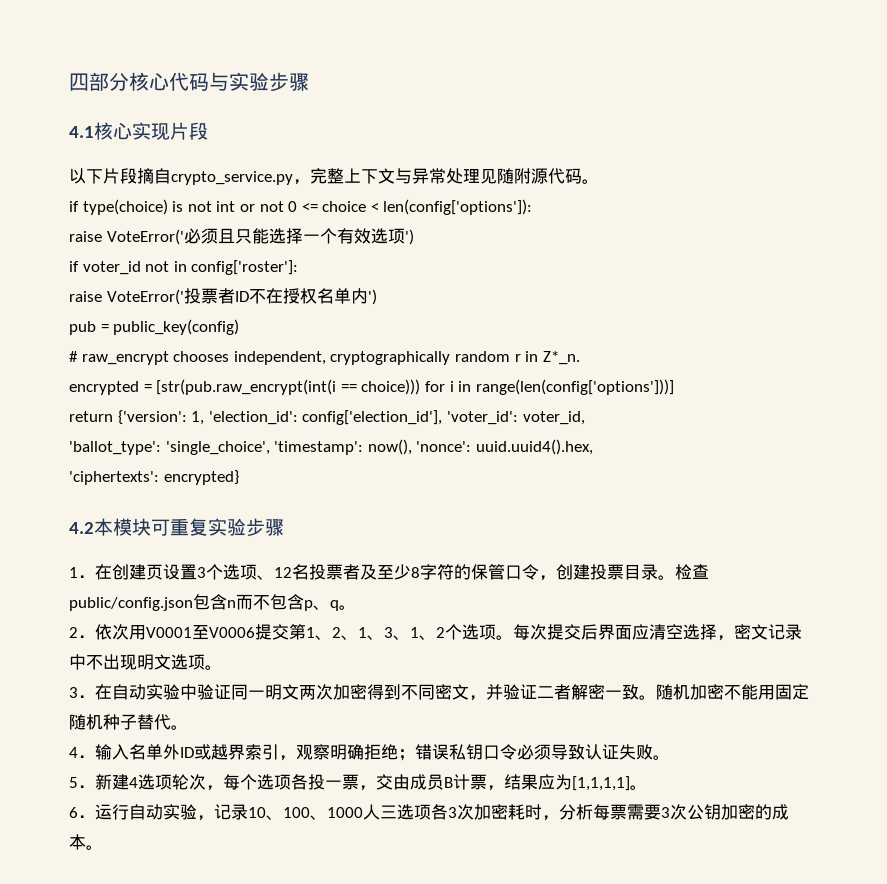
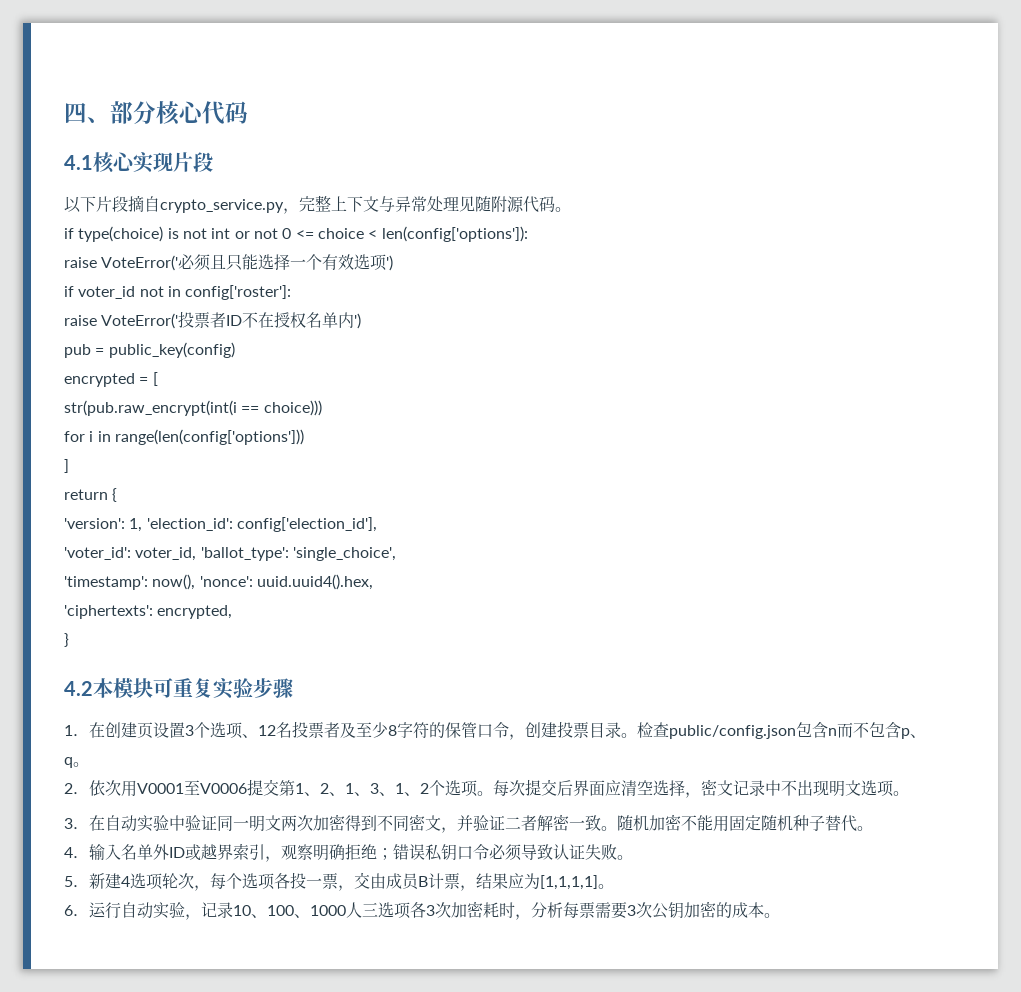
(89, 82) none -> [87,117,110,123] 、
[209,72,309,92] 与实验步骤 -> (248, 112) none
[69,351,580,365] // # raw_encrypt chooses independent, cryptographically random r in Z*_n. -> (235, 350) none
[156,379,337,395] [str(pub.raw_encrypt(int(i -> [152,372,158,386] [64,400,237,416] [ // str(pub.raw_encrypt(int(i
(421, 387) none -> (322, 408) //
[475,379,674,395] range(len(config['options']))] -> [114,429,304,445] [64,459,69,473] range(len(config['options'])) // ]
[117,410,187,425] {'version': -> [112,488,118,502] [64,518,125,529] { // 'version':
(443, 417) none -> (377, 524) //
(585, 418) // -> (197, 554) none
(270, 448) none -> (396, 554) //
[163,470,239,485] encrypted} -> [157,605,233,619] [64,633,69,647] encrypted, // }

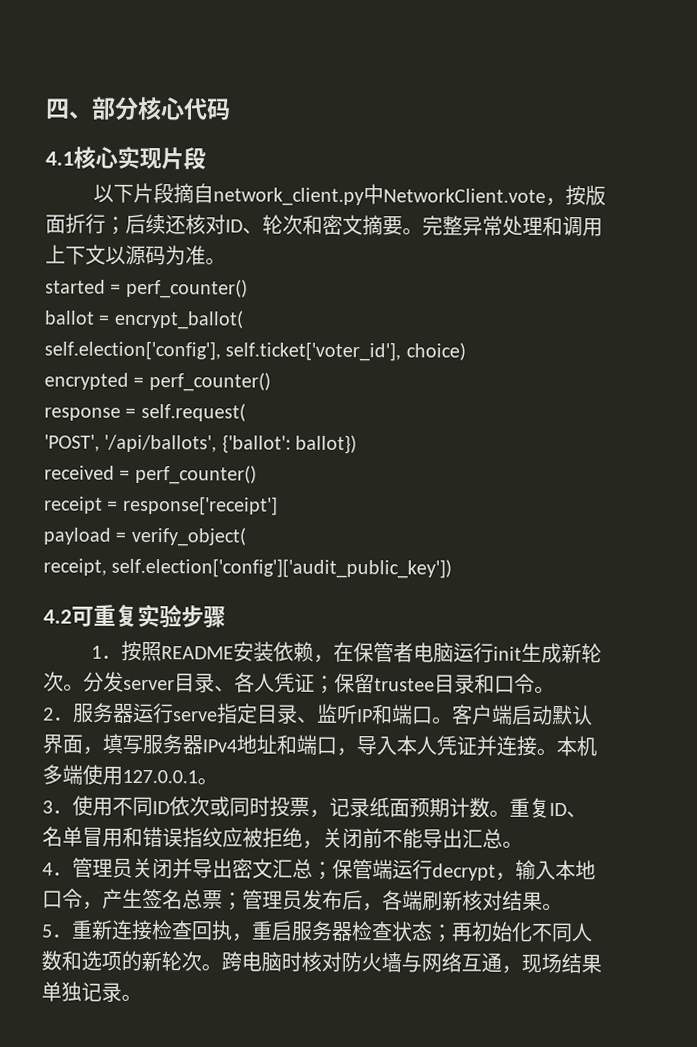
[160,195,571,214] [64,226,528,242] [64,254,394,271] [64,285,292,300] [64,311,362,329] [64,342,235,358] [64,372,158,387] [64,400,322,416] [64,429,304,445] [64,459,69,473] [64,488,118,502] [64,517,377,532] [64,547,396,561] [64,574,373,590] [64,605,233,619] [64,633,69,647] crypto_service.py，完整上下文与异常处理见随附源代码。 // if type(choice) is not int or not 0 <= choice < len(config['options']): // raise VoteError('必须且只能选择一个有效选项') // if voter_id not in config['roster']: // raise VoteError('投票者ID不在授权名单内') // pub = public_key(config) // encrypted = [ // str(pub.raw_encrypt(int(i == choice))) // for i in range(len(config['options'])) // ] // return { // 'version': 1, 'election_id': config['election_id'], // 'voter_id': voter_id, 'ballot_type': 'single_choice', // 'timestamp': now(), 'nonce': uuid.uuid4().hex, // 'ciphertexts': encrypted, // } -> [212,184,606,207] [45,213,603,237] [45,244,226,266] [45,278,248,299] [44,309,244,330] [44,340,466,362] [44,372,271,392] [44,402,246,422] [44,434,358,455] [44,464,257,485] [44,495,278,516] [43,526,246,547] [43,557,453,579] network_client.py中NetworkClient.vote，按版面折行；后续还核对ID、轮次和密文摘要。完整异常处理和调用上下文以源码为准。 // started = perf_counter() // ballot = encrypt_ballot( // self.election['config'], self.ticket['voter_id'], choice) // encrypted = perf_counter() // response = self.request( // 'POST', '/api/ballots', {'ballot': ballot}) // received = perf_counter() // receipt = response['receipt'] // payload = verify_object( // receipt, self.election['config']['audit_public_key'])
[93,678,153,698] 本模块 -> (72, 616) none
[89,721,926,740] [64,757,89,768] [64,779,909,798] [64,814,873,833] [64,843,633,862] [64,872,614,891] [64,901,764,920] 在创建页设置3个选项、12名投票者及至少8字符的保管口令，创建投票目录。检查public/config.json包含n而不包含p、q。 // 2．依次用V0001至V0006提交第1、2、1、3、1、2个选项。每次提交后界面应清空选择，密文记录中不出现明文选项。 // 3．在自动实验中验证同一明文两次加密得到不同密文，并验证二者解密一致。随机加密不能用固定随机种子替代。 // 4．输入名单外ID或越界索引，观察明确拒绝；错误私钥口令必须导致认证失败。 // 5．新建4选项轮次，每个选项各投一票，交由成员B计票，结果应为[1,1,1,1]。 // 6．运行自动实验，记录10、100、1000人三选项各3次加密耗时，分析每票需要3次公钥加密的成本 -> [120,640,602,664] [43,671,555,695] [43,702,593,726] [42,733,597,757] [42,764,218,786] [42,795,587,818] [42,826,523,850] [42,857,596,881] [42,888,563,912] [41,919,593,943] [41,950,602,974] [41,981,122,1002] 按照README安装依赖，在保管者电脑运行init生成新轮次。分发server目录、各人凭证；保留trustee目录和口令。 // 2．服务器运行serve指定目录、监听IP和端口。客户端启动默认界面，填写服务器IPv4地址和端口，导入本人凭证并连接。本机多端使用127.0.0.1。 // 3．使用不同ID依次或同时投票，记录纸面预期计数。重复ID、名单冒用和错误指纹应被拒绝，关闭前不能导出汇总。 // 4．管理员关闭并导出密文汇总；保管端运行decrypt，输入本地口令，产生签名总票；管理员发布后，各端刷新核对结果。 // 5．重新连接检查回执，重启服务器检查状态；再初始化不同人数和选项的新轮次。跨电脑时核对防火墙与网络互通，现场结果单独记录

